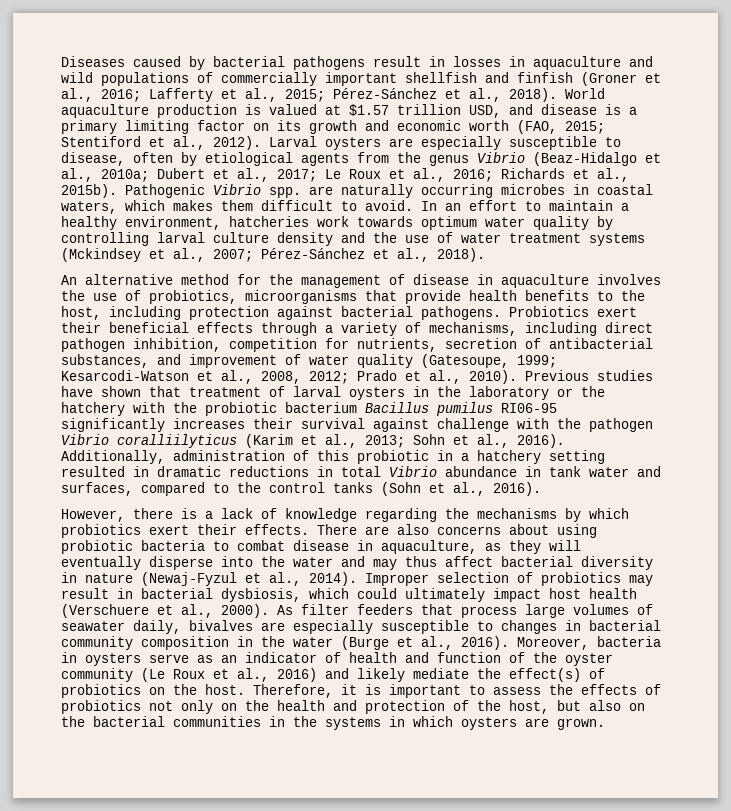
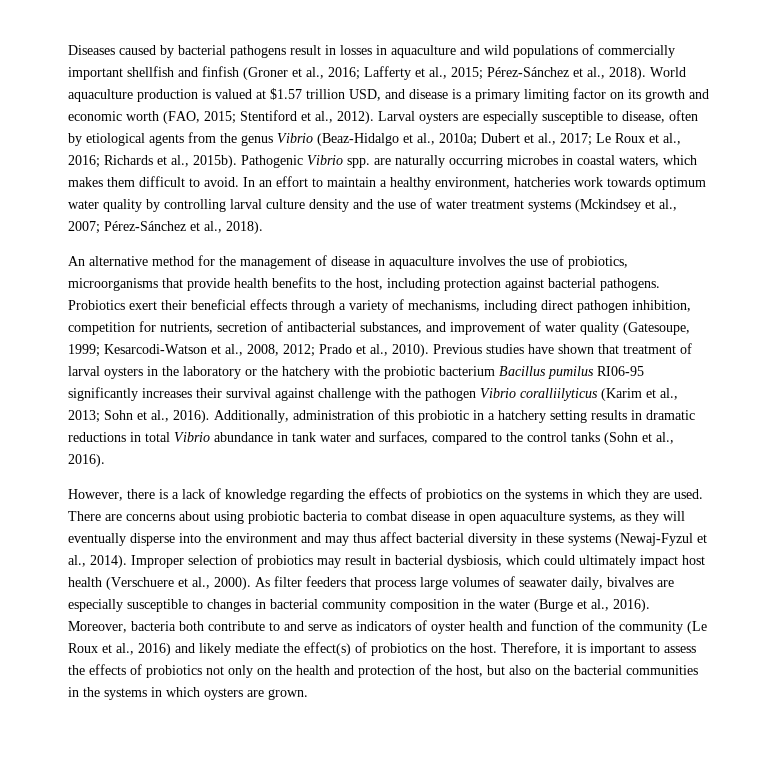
[61,466,125,477] resulted -> [591,410,627,420] results
[477,508,629,522] [61,524,309,538] mechanisms by which probiotics exert their effects. -> [369,488,703,502] effects of probiotics on the systems in which they are used.
[397,524,429,535] also -> (122, 517) none
[381,540,477,554] aquaculture, -> [469,511,616,524] open aquaculture systems,
[293,557,333,567] water -> [226,533,297,543] environment
[85,573,133,583] nature -> [536,533,611,546] these systems
[61,652,341,666] in oysters serve as an indicator of -> [179,620,465,634] both contribute to and serve as indicators of oyster
[565,653,613,666] oyster -> (615, 626) none

